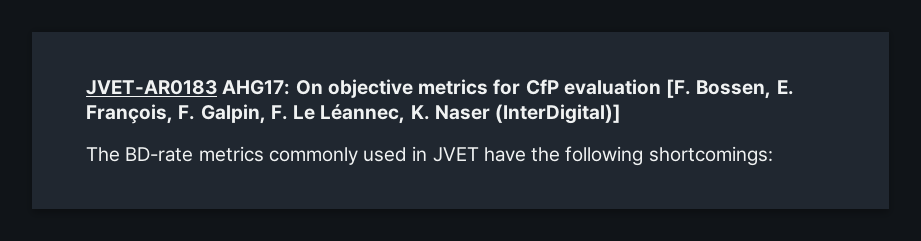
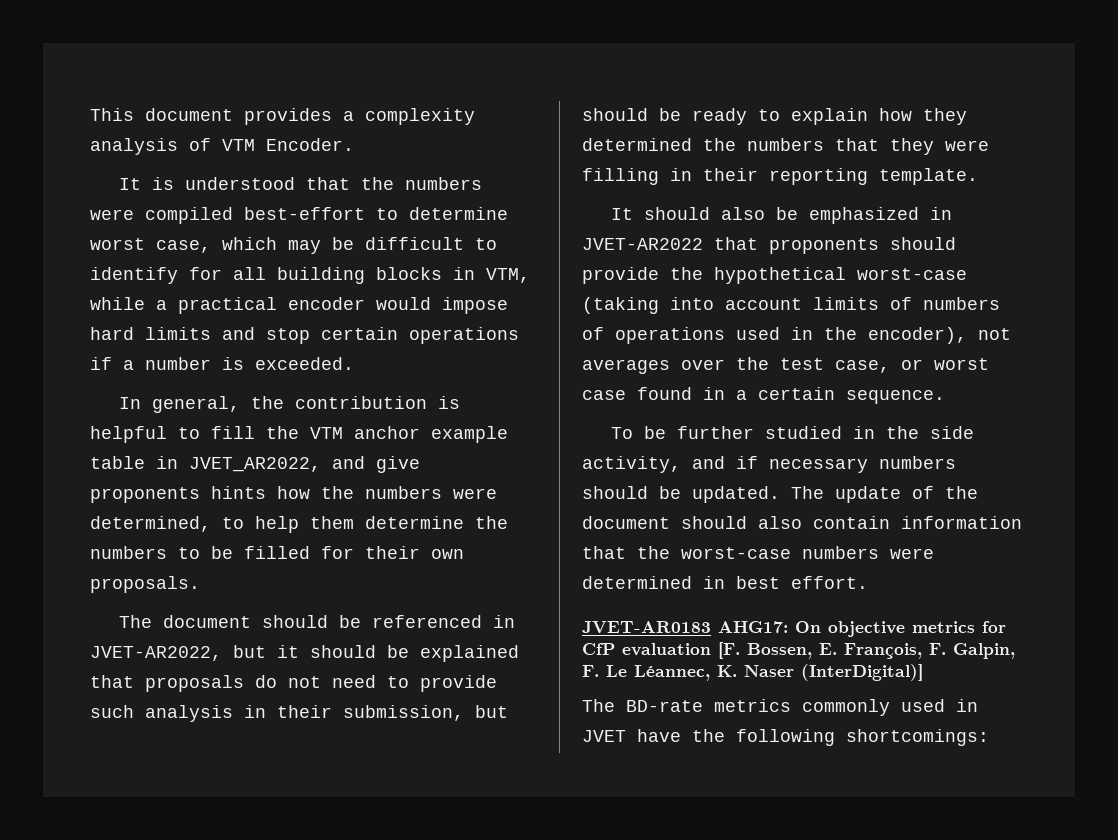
(86, 87) none -> [90,108,475,125] [90,138,354,155] [119,177,483,190] [90,207,508,224] [90,237,497,254] [90,267,530,284] [90,297,508,314] [90,327,519,344] [90,357,354,370] [119,396,461,413] [90,426,508,443] [90,456,420,473] [90,486,497,503] [90,516,508,533] [90,546,464,559] [90,576,200,593] [119,615,516,628] [90,645,519,662] [90,675,497,692] [90,705,508,722] [582,108,967,125] [582,138,989,155] [582,168,978,185] [611,207,953,224] [582,237,956,254] [582,267,967,284] [582,297,1000,314] [582,327,1011,344] [582,357,989,374] [582,387,945,404] [611,426,975,439] [582,456,956,473] [582,486,978,503] [582,516,1022,529] [582,546,934,559] [582,576,868,589] This document provides a complexity analysis of VTM Encoder. // It is understood that the numbers were compiled best-effort to determine worst case, which may be difficult to identify for all building blocks in VTM, while a practical encoder would impose hard limits and stop certain operations if a number is exceeded. // In general, the contribution is helpful to fill the VTM anchor example table in JVET_AR2022, and give proponents hints how the numbers were determined, to help them determine the numbers to be filled for their own proposals. // The document should be referenced in JVET-AR2022, but it should be explained that proposals do not need to provide such analysis in their submission, but should be ready to explain how they determined the numbers that they were filling in their reporting template. // It should also be emphasized in JVET-AR2022 that proponents should provide the hypothetical worst-case (taking into account limits of numbers of operations used in the encoder), not averages over the test case, or worst case found in a certain sequence. // To be further studied in the side activity, and if necessary numbers should be updated. The update of the document should also contain information that the worst-case numbers were determined in best effort. //

